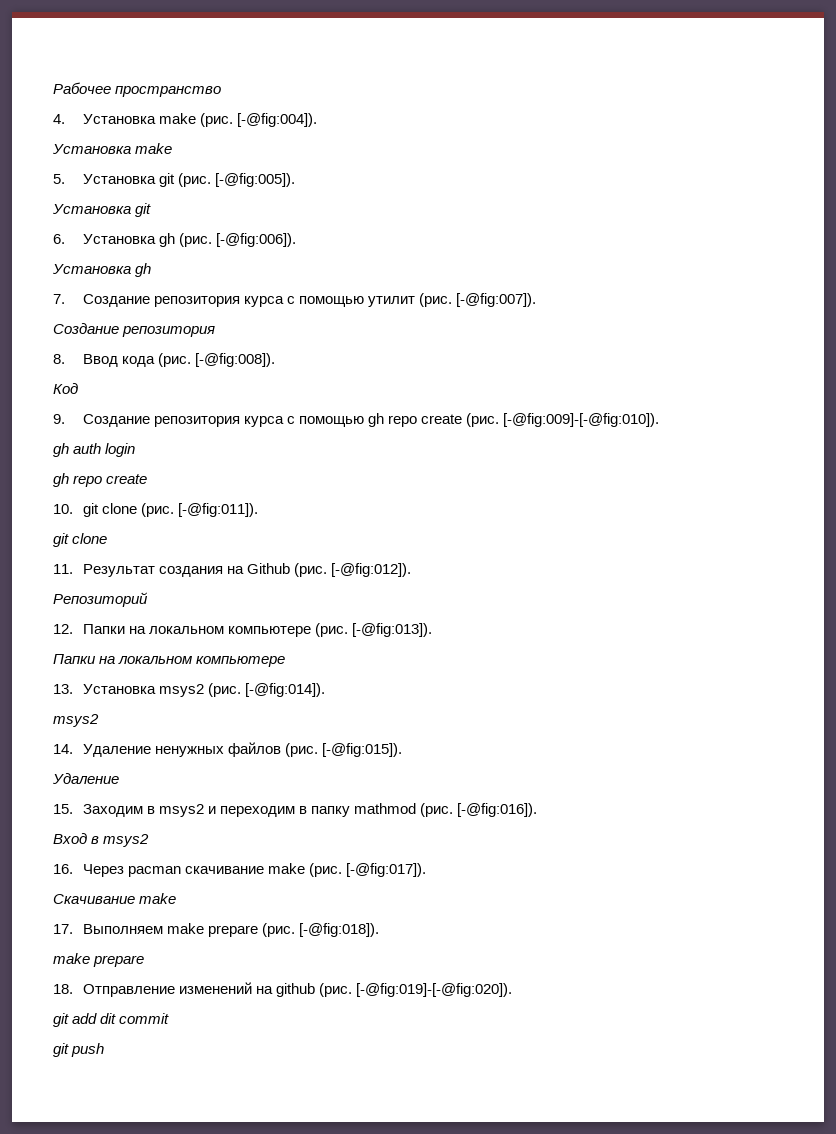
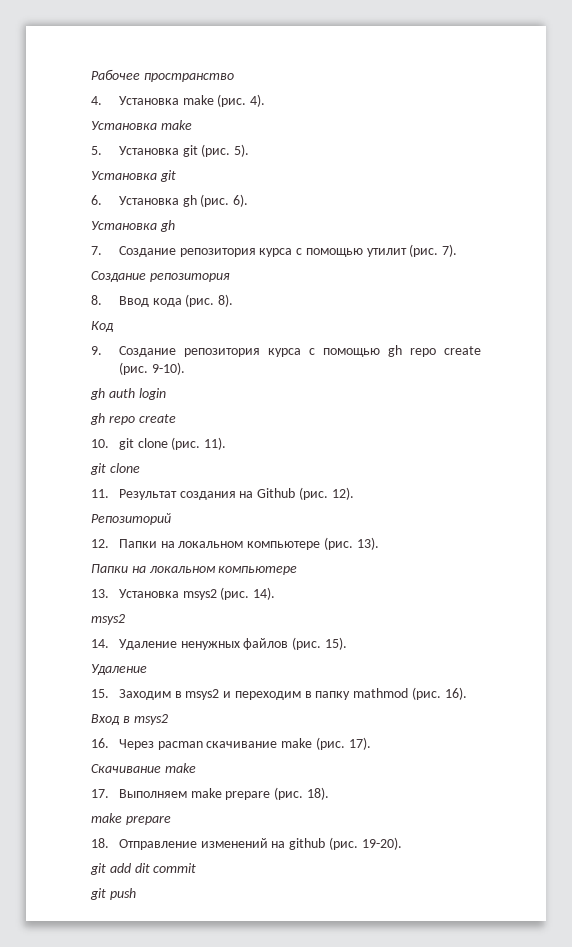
[236,113,317,127] [-@fig:004]). -> [250,94,266,107] 4).
[214,173,295,187] [-@fig:005]). -> [234,144,250,157] 5).
[215,233,296,247] [-@fig:006]). -> [233,194,249,207] 6).
[456,293,537,307] [-@fig:007]). -> [442,244,458,257] 7).
[194,353,275,367] [-@fig:008]). -> [218,294,234,307] 8).
[503,413,660,427] [-@fig:009]-[-@fig:010]). -> [151,362,185,375] 9-10).
[177,503,258,517] [-@fig:011]). -> [204,437,227,450] 11).
[330,563,411,577] [-@fig:012]). -> [331,487,354,500] 12).
[351,623,432,637] [-@fig:013]). -> [356,537,379,550] 13).
[244,683,325,697] [-@fig:014]). -> [253,587,276,600] 14).
[321,743,402,757] [-@fig:015]). -> [324,637,347,650] 15).
[457,803,538,817] [-@fig:016]). -> [444,687,467,700] 16).
[345,863,426,877] [-@fig:017]). -> [348,737,371,750] 17).
[298,923,379,937] [-@fig:018]). -> [306,787,329,800] 18).
[355,983,512,997] [-@fig:019]-[-@fig:020]). -> [361,837,402,850] 19-20).

